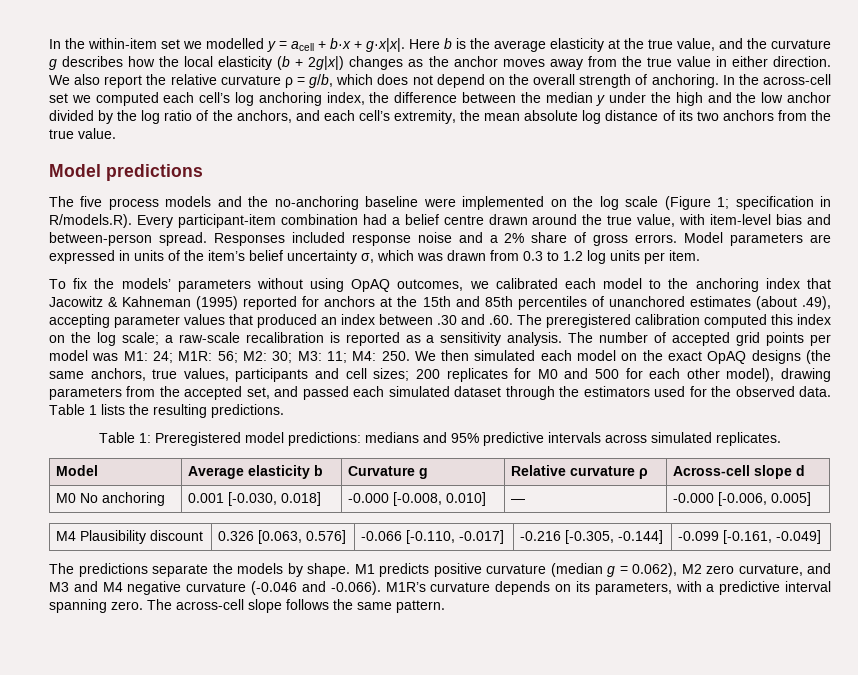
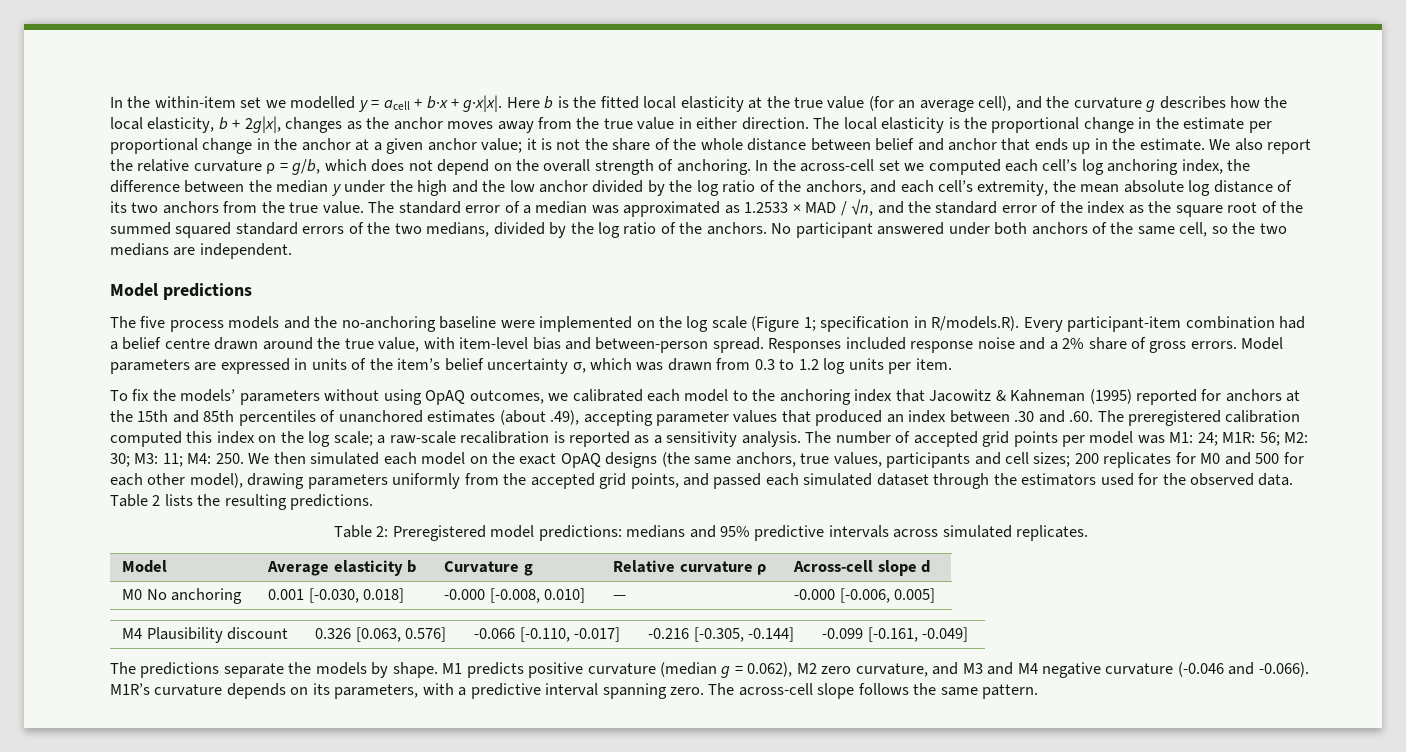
[494,40,546,52] average -> [600,96,677,109] fitted local
[677,38,715,51] value, -> [827,96,1012,112] value (for an average cell),
[218,56,345,70] elasticity (b + 2g|x|) -> [147,116,281,133] elasticity, b + 2g|x|,
(831, 61) none -> [813,117,1272,133] [110,138,1205,154] The local elasticity is the proportional change in the estimate per proportional change in the anchor at a given anchor value; it is not the share of the whole distance between belief and anchor that ends up in the estimate.
(116, 133) none -> [368,199,1304,217] [110,222,1287,238] [110,243,292,259] The standard error of a median was approximated as 1.2533 × MAD / √n, and the standard error of the index as the square root of the summed squared standard errors of the two medians, divided by the log ratio of the anchors. No participant answered under both anchors of the same cell, so the two medians are independent.
(122, 393) none -> [392,473,461,489] uniformly
[246,387,270,399] set, -> [599,473,679,489] grid points,
[89,405,97,415] 1 -> [152,495,161,506] 2
[139,433,151,443] 1: -> [376,526,389,537] 2:

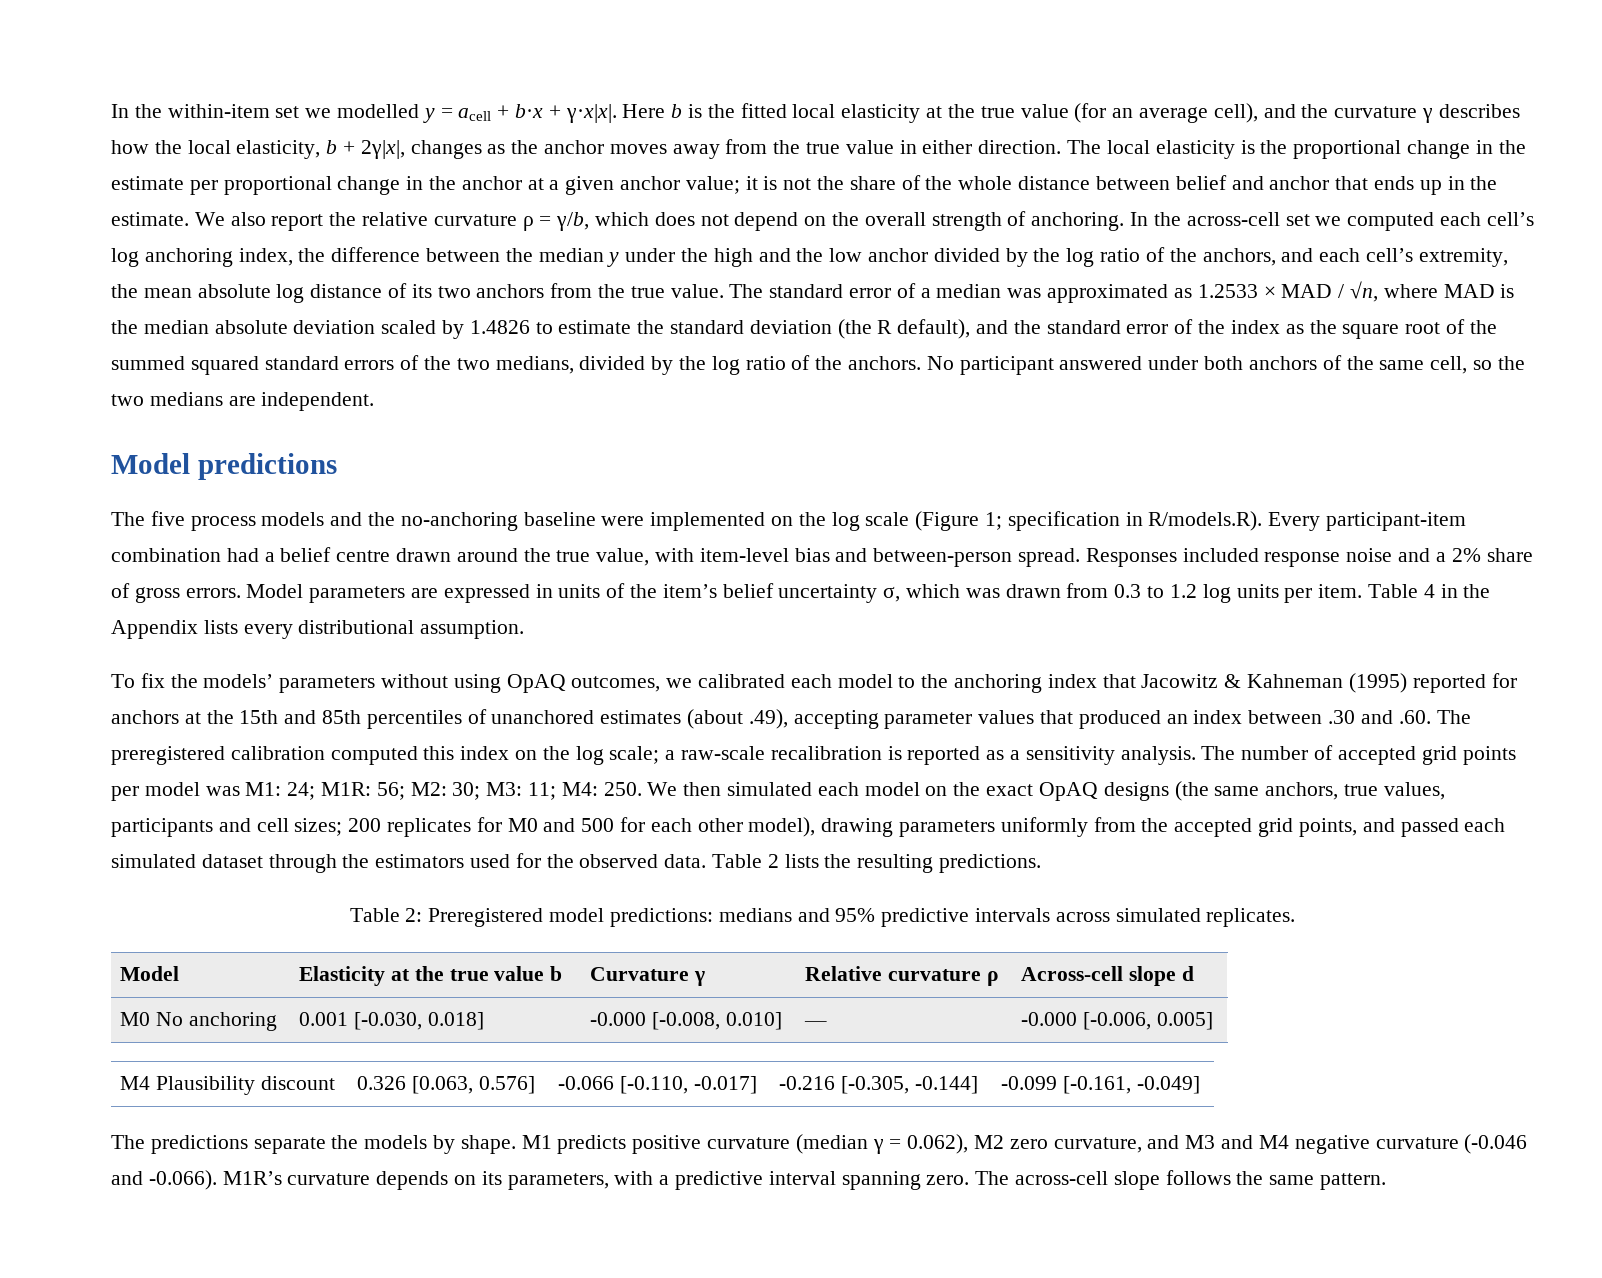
[463,95,503,112] g·x|x|. -> [565,104,617,123] γ·x|x|.
[1146,100,1156,112] g -> [1421,108,1433,123] γ
[244,116,281,133] 2g|x|, -> [360,140,405,159] 2γ|x|,
[292,159,321,175] g/b, -> [556,212,590,231] γ/b,
(874, 207) none -> [1383,284,1515,298] [111,319,971,339] where MAD is the median absolute deviation scaled by 1.4826 to estimate the standard deviation (the R default),
(952, 364) none -> [1367,584,1491,598] [111,620,525,639] Table 4 in the Appendix lists every distributional assumption.
[267,560,403,576] Average elasticity -> [299,966,545,986] Elasticity at the true value
[523,564,533,576] g -> [694,971,706,986] γ
[721,666,731,678] g -> [872,1139,884,1154] γ

